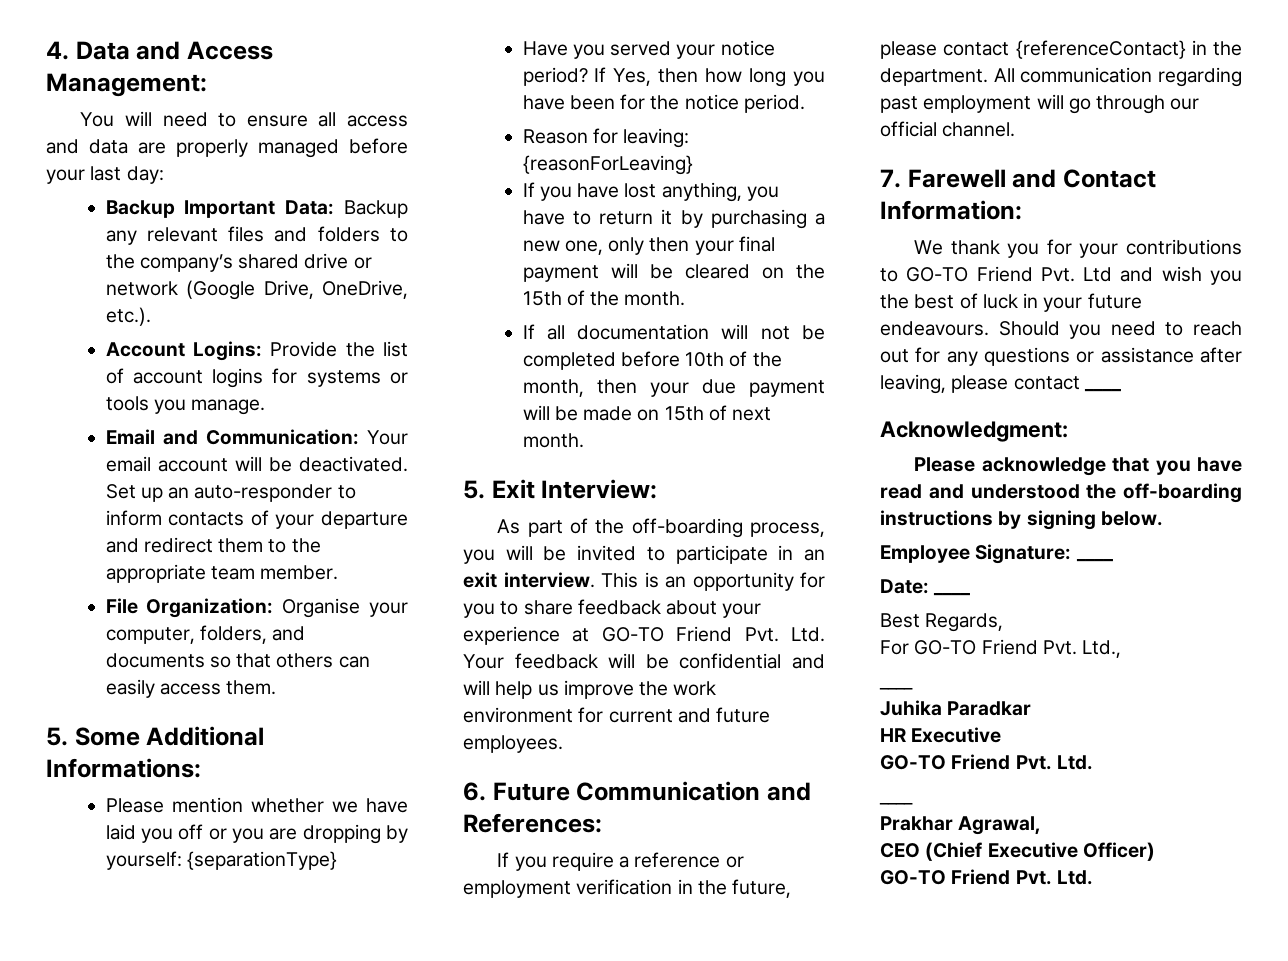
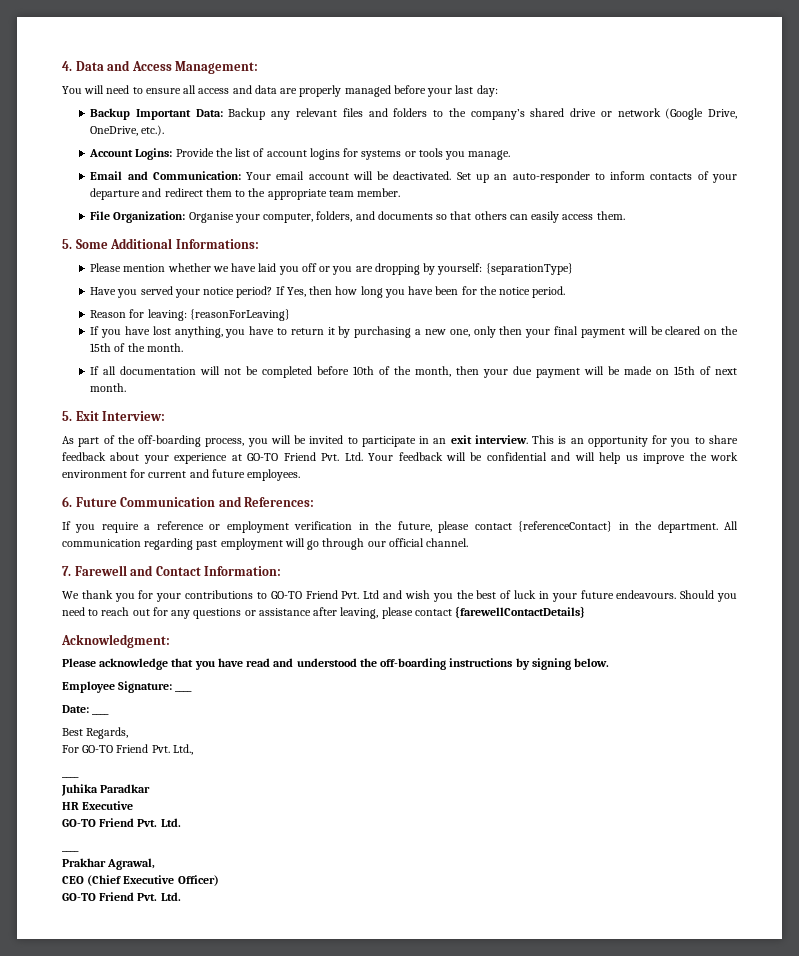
[1083,389,1121,392] ____ -> [455,606,586,618] {farewellContactDetails}

